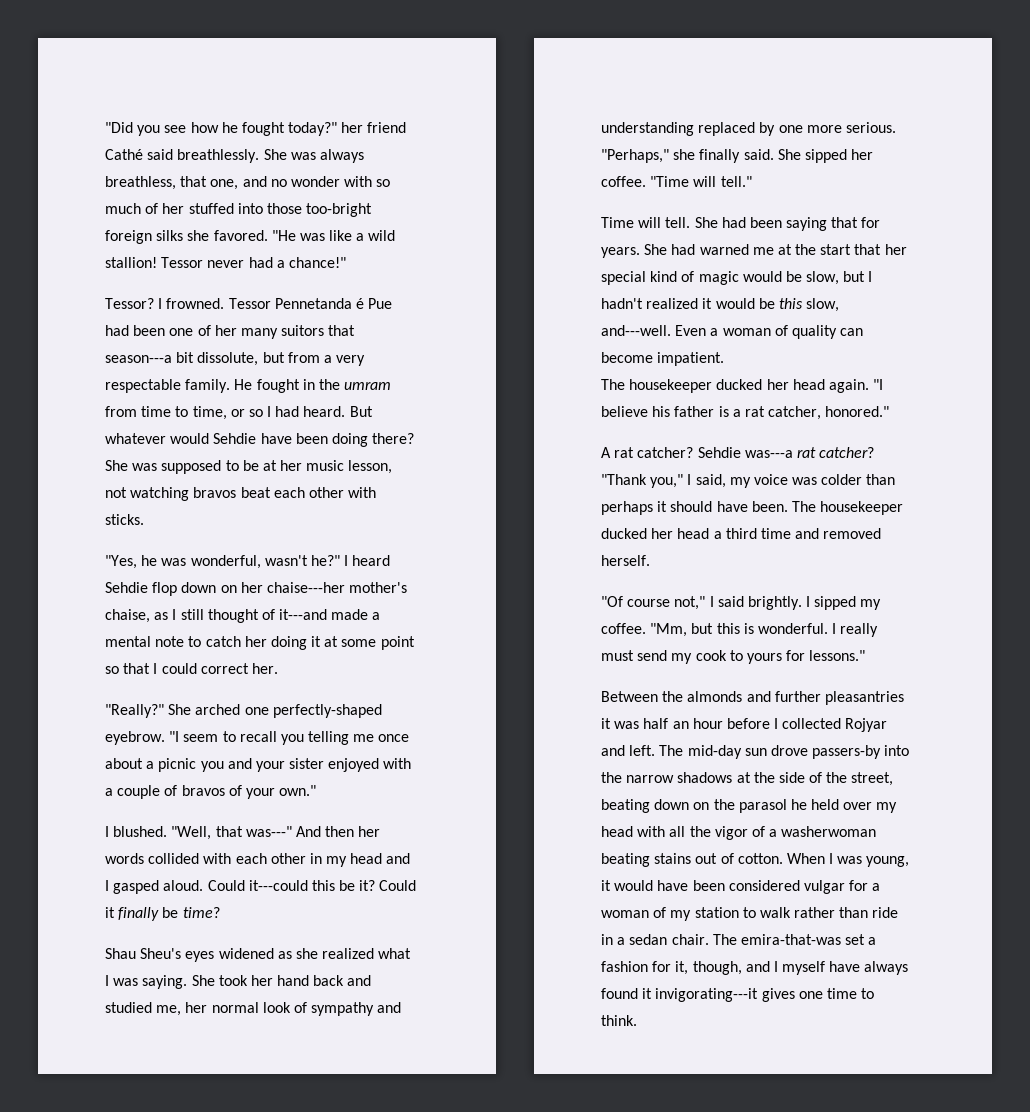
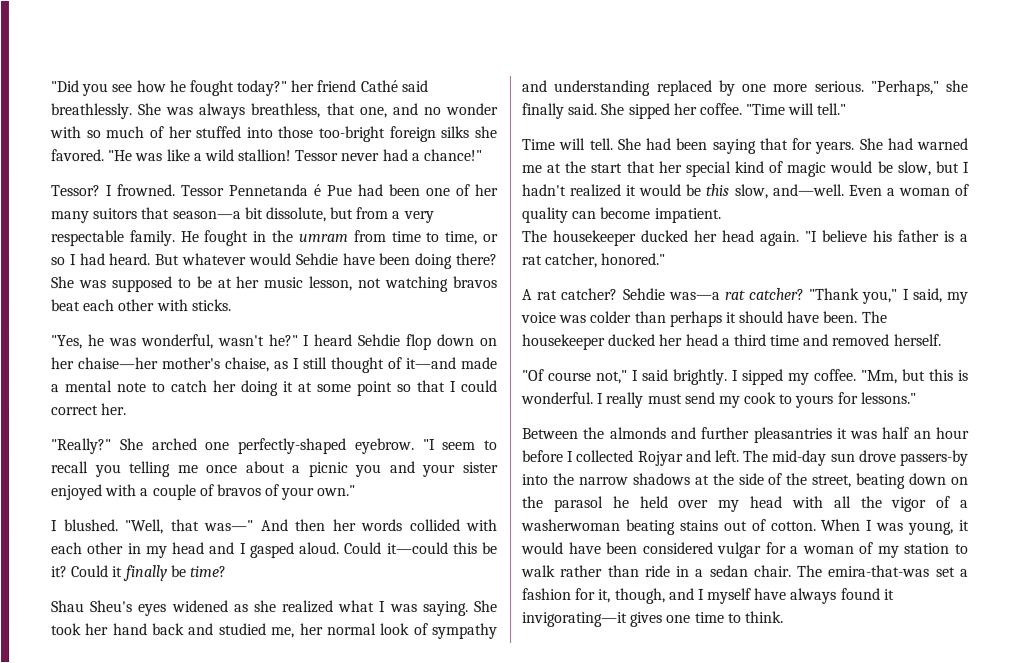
[105,355,172,363] season---a -> [171,211,241,220] season—a
[266,582,345,593] chaise---her -> [78,357,159,370] chaise—her
[279,609,328,620] it---and -> [406,357,457,370] it—and
[245,826,292,837] was---" -> [204,520,254,532] was—"
[248,880,308,891] it---could -> [386,542,449,555] it—could
[601,325,671,336] and---well. -> [771,183,844,196] and—well.
[744,450,793,458] was---a -> [667,291,720,300] was—a
[655,988,759,1002] invigorating---it -> [522,611,628,627] invigorating—it

